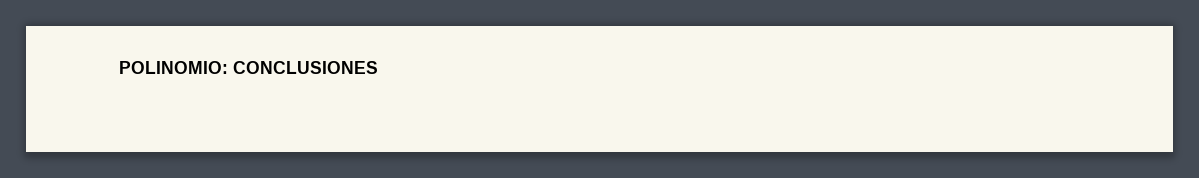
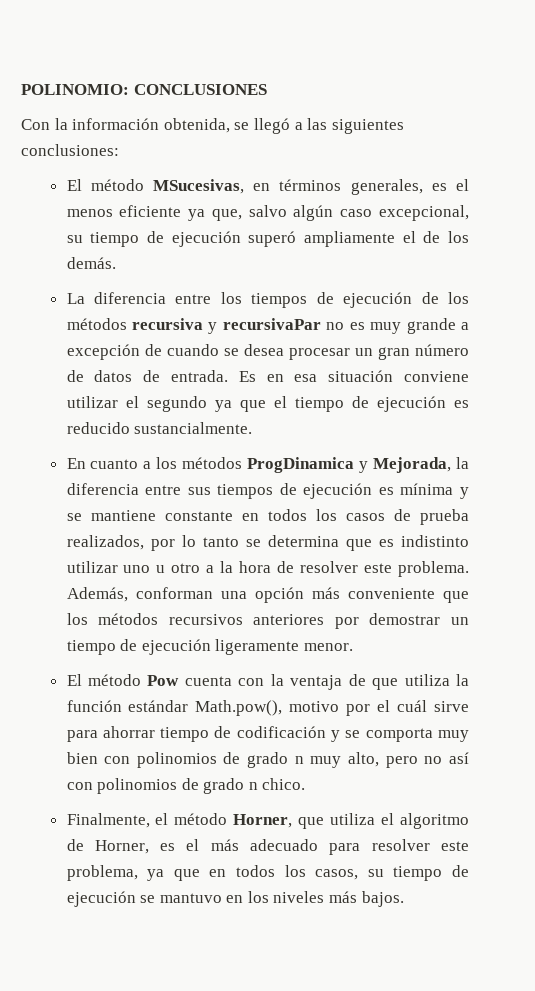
(378, 67) none -> [21,118,404,134] [21,144,119,156] [66,179,469,195] [66,205,469,221] [66,231,469,247] [66,257,116,269] [66,292,469,308] [66,318,469,334] [66,344,469,360] [66,370,469,382] [66,396,469,412] [66,422,253,434] [66,457,469,473] [66,483,469,499] [66,509,469,525] [66,535,469,551] [66,561,469,577] [66,587,469,603] [66,613,469,629] [66,639,353,655] [66,674,469,690] [66,700,470,716] [66,726,469,742] [66,752,469,768] [66,778,306,794] [66,813,470,829] [66,839,469,855] [66,865,469,881] [66,891,404,907] // Con la información obtenida, se llegó a las siguientes conclusiones: // El método MSucesivas, en términos generales, es el menos eficiente ya que, salvo algún caso excepcional, su tiempo de ejecución superó ampliamente el de los demás. // La diferencia entre los tiempos de ejecución de los métodos recursiva y recursivaPar no es muy grande a excepción de cuando se desea procesar un gran número de datos de entrada. Es en esa situación conviene utilizar el segundo ya que el tiempo de ejecución es reducido sustancialmente. // En cuanto a los métodos ProgDinamica y Mejorada, la diferencia entre sus tiempos de ejecución es mínima y se mantiene constante en todos los casos de prueba realizados, por lo tanto se determina que es indistinto utilizar uno u otro a la hora de resolver este problema. Además, conforman una opción más conveniente que los métodos recursivos anteriores por demostrar un tiempo de ejecución ligeramente menor. // El método Pow cuenta con la ventaja de que utiliza la función estándar Math.pow(), motivo por el cuál sirve para ahorrar tiempo de codificación y se comporta muy bien con polinomios de grado n muy alto, pero no así con polinomios de grado n chico. // Finalmente, el método Horner, que utiliza el algoritmo de Horner, es el más adecuado para resolver este problema, ya que en todos los casos, su tiempo de ejecución se mantuvo en los niveles más bajos.

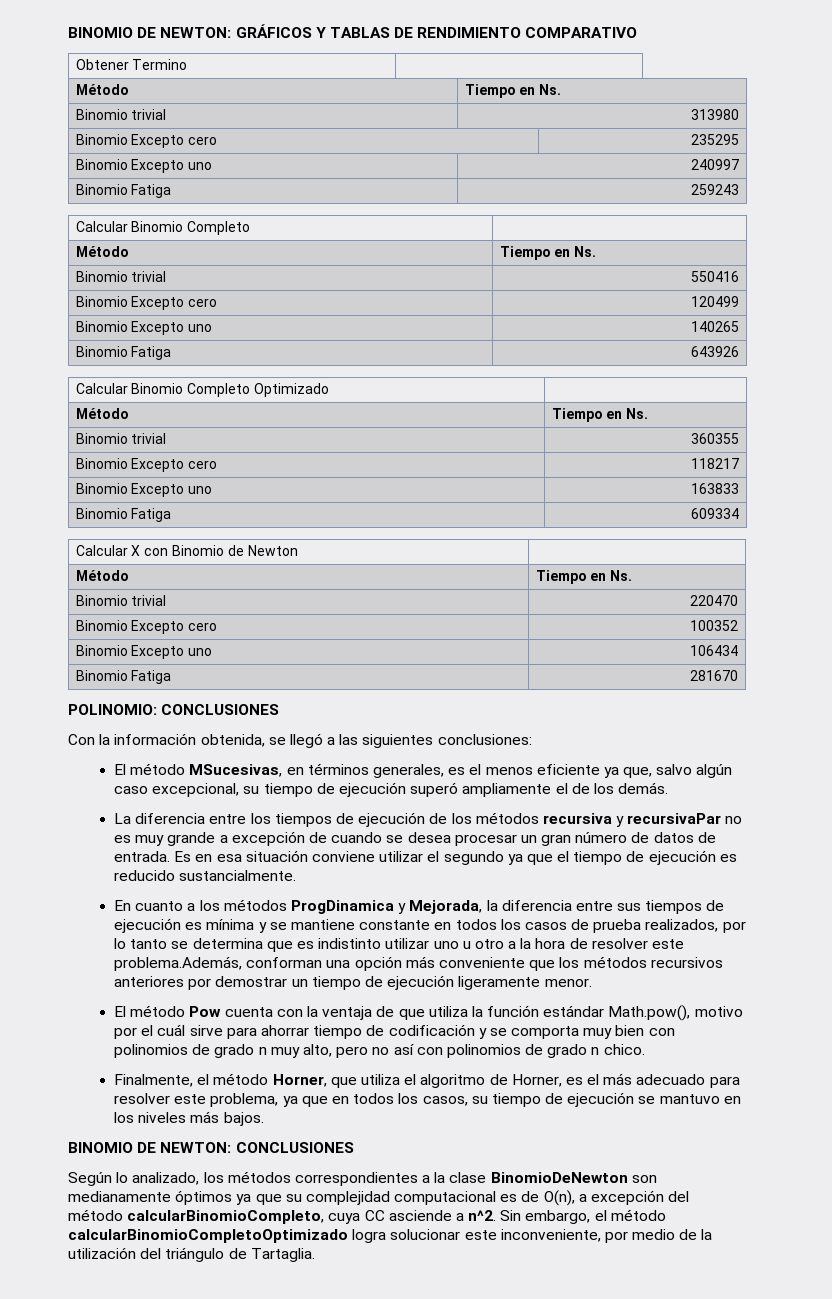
(21, 89) none -> [68,24,638,38] [75,59,188,70] [75,84,129,95] [464,84,562,98] [75,109,167,120] [691,109,740,120] [75,134,218,148] [691,134,740,145] [75,159,213,173] [691,159,740,170] [75,184,172,198] [691,184,740,195] [75,221,251,235] [75,246,129,257] [499,246,597,260] [75,271,167,282] [691,271,740,282] [75,296,218,310] [691,296,740,307] [75,321,213,335] [691,321,740,332] [75,346,172,360] [691,346,740,357] [75,383,330,397] [75,408,129,419] [551,408,649,422] [75,433,167,444] [691,433,740,444] [75,458,218,472] [691,458,740,469] [75,483,213,497] [691,483,740,494] [75,508,172,522] [691,508,740,519] [75,545,298,556] [75,570,129,581] [535,570,633,584] [75,595,167,606] [690,595,739,606] [75,620,218,634] [690,620,739,631] [75,645,213,659] [690,645,739,656] [75,670,172,684] [690,670,739,681] BINOMIO DE NEWTON: GRÁFICOS Y TABLAS DE RENDIMIENTO COMPARATIVO // Obtener Termino | // Método | Tiempo en Ns. // Binomio trivial | 313980 // Binomio Excepto cero | 235295 // Binomio Excepto uno | 240997 // Binomio Fatiga | 259243 // Calcular Binomio Completo | // Método | Tiempo en Ns. // Binomio trivial | 550416 // Binomio Excepto cero | 120499 // Binomio Excepto uno | 140265 // Binomio Fatiga | 643926 // Calcular Binomio Completo Optimizado | // Método | Tiempo en Ns. // Binomio trivial | 360355 // Binomio Excepto cero | 118217 // Binomio Excepto uno | 163833 // Binomio Fatiga | 609334 // Calcular X con Binomio de Newton | // Método | Tiempo en Ns. // Binomio trivial | 220470 // Binomio Excepto cero | 100352 // Binomio Excepto uno | 106434 // Binomio Fatiga | 281670 //
[397,561,469,577] [66,587,128,602] problema. Además, -> [114,956,243,971] problema.Además,
(404, 899) none -> [68,1142,354,1153] [68,1171,657,1186] [68,1190,690,1206] [68,1209,666,1224] [68,1229,713,1243] [68,1247,315,1262] // BINOMIO DE NEWTON: CONCLUSIONES // Según lo analizado, los métodos correspondientes a la clase BinomioDeNewton son medianamente óptimos ya que su complejidad computacional es de O(n), a excepción del método calcularBinomioCompleto, cuya CC asciende a n^2. Sin embargo, el método calcularBinomioCompletoOptimizado logra solucionar este inconveniente, por medio de la utilización del triángulo de Tartaglia.

